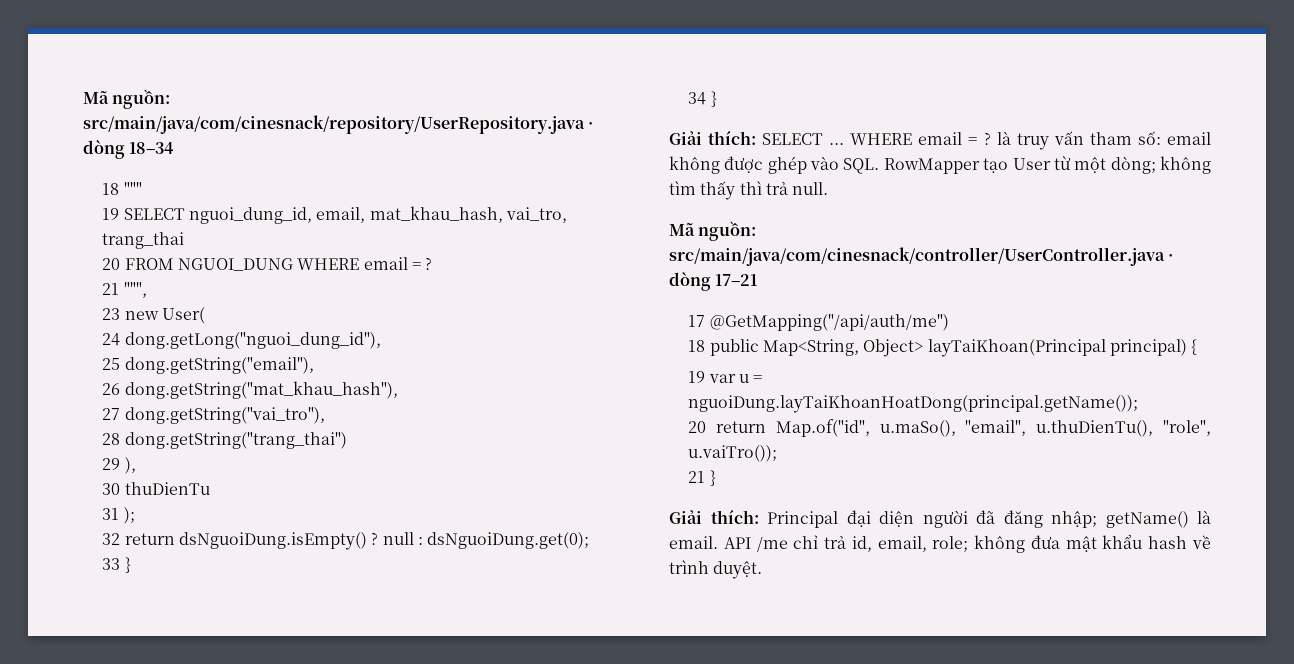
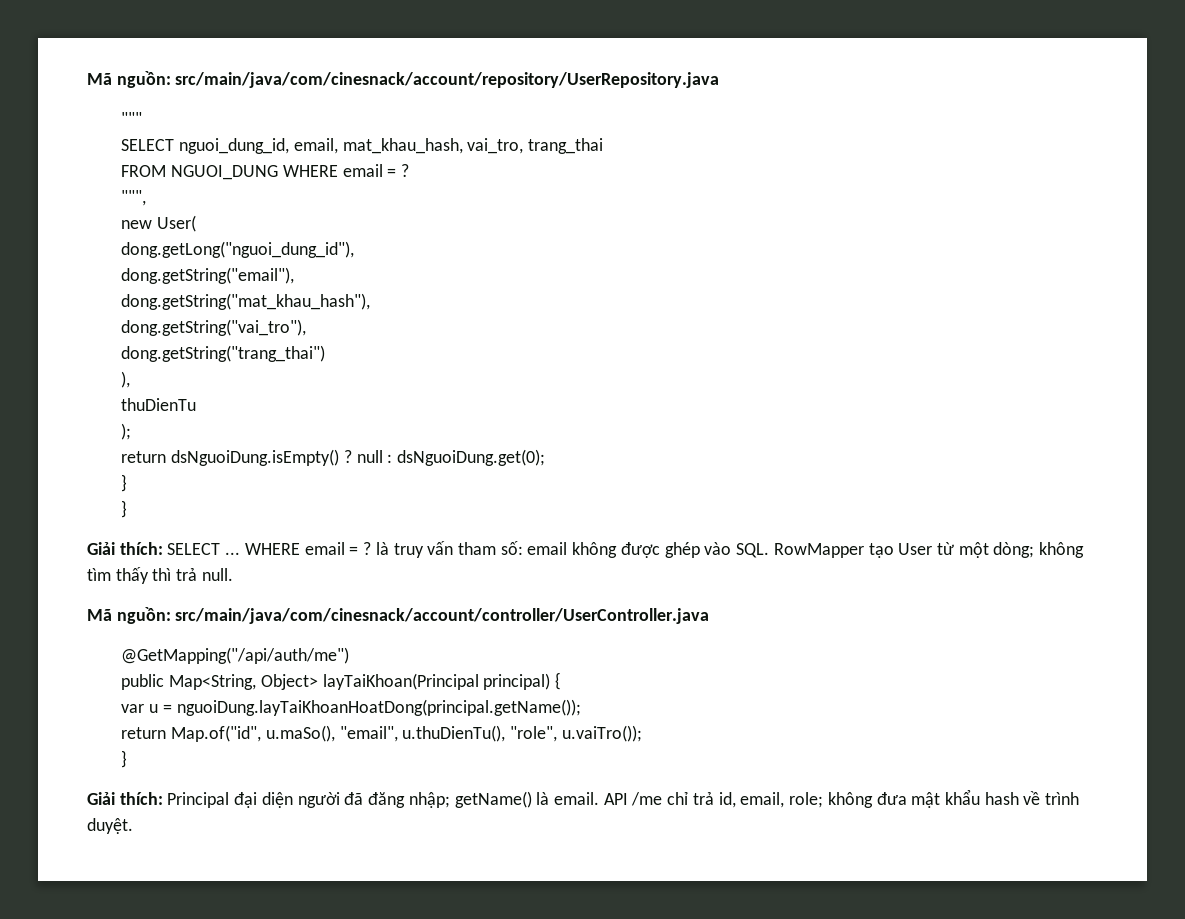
[83,89,171,109] [83,115,594,134] [83,140,175,159] [102,183,120,195] Mã nguồn: src/main/java/com/cinesnack/repository/UserRepository.java · dòng 18–34 // 18 -> [87,71,720,88] Mã nguồn: src/main/java/com/cinesnack/account/repository/UserRepository.java //
[102,208,120,220] 19 -> (143, 118) none
[102,258,121,270] 20 -> (604, 146) none
[102,283,120,295] 21 -> (410, 170) none
[102,308,121,320] 23 -> (147, 198) none
[102,333,121,346] 24 -> (197, 223) none
[102,358,121,370] 25 -> (355, 249) none
[102,383,121,395] 26 -> (295, 275) none
[102,408,121,420] 27 -> (371, 301) none
[102,433,121,445] 28 -> (307, 327) none
[102,458,121,470] 29 -> (326, 353) none
[102,483,121,495] 30 -> (131, 379) none
[102,508,120,520] 31 -> (197, 404) none
[102,533,121,545] 32 -> (132, 431) none
[102,557,131,573] [688,92,707,105] 33 } // 34 -> [121,474,128,492] } //
[669,247,1174,266] [669,272,758,291] [688,315,706,327] src/main/java/com/cinesnack/controller/UserController.java · dòng 17–21 // 17 -> [175,608,710,624] src/main/java/com/cinesnack/account/controller/UserController.java //
[688,340,706,352] 18 -> (350, 655) none
[688,371,706,383] 19 -> (562, 681) none
[688,421,707,433] 20 -> (581, 707) none
[688,471,706,483] 21 -> (642, 733) none

